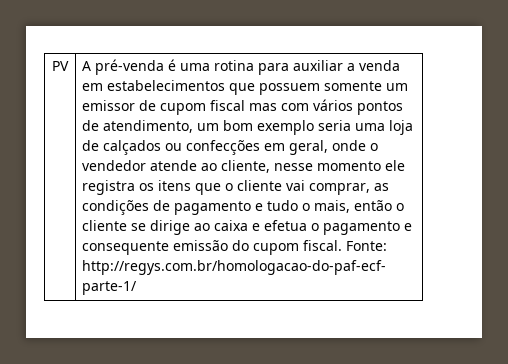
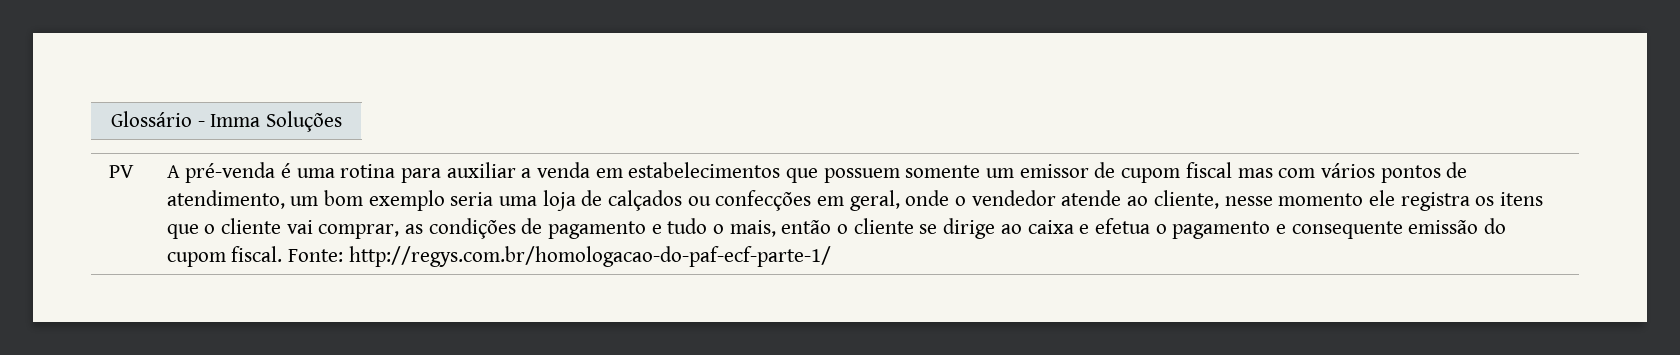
(52, 66) none -> [110,111,343,132] Glossário - Imma Soluções //

